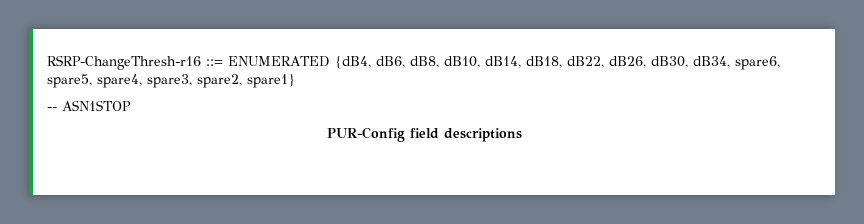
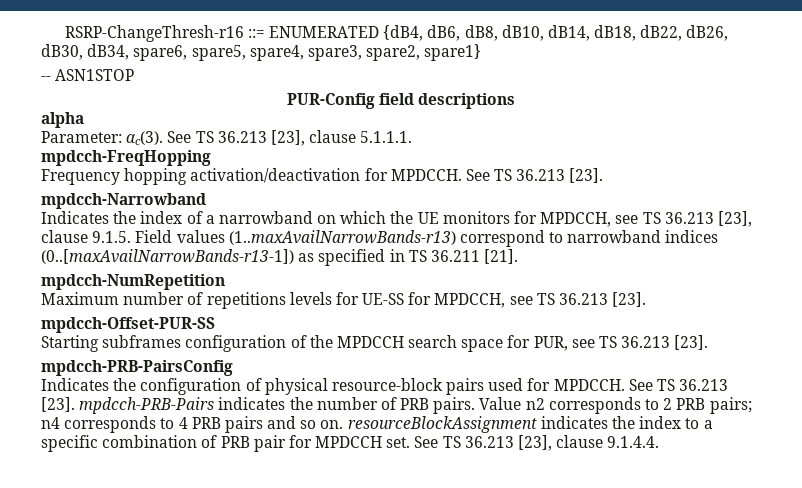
(522, 135) none -> [41,112,84,128] [41,130,413,146] [41,150,211,166] [41,168,604,185] [41,193,206,209] [41,211,752,227] [41,230,719,247] [41,249,519,266] [41,274,225,290] [41,292,647,309] [41,317,215,333] [41,335,709,352] [41,360,233,376] [41,378,729,395] [41,397,752,414] [41,416,713,433] [41,435,660,452] // alpha // Parameter: αc(3). See TS 36.213 [23], clause 5.1.1.1. // mpdcch-FreqHopping // Frequency hopping activation/deactivation for MPDCCH. See TS 36.213 [23]. // mpdcch-Narrowband // Indicates the index of a narrowband on which the UE monitors for MPDCCH, see TS 36.213 [23], clause 9.1.5. Field values (1..maxAvailNarrowBands-r13) correspond to narrowband indices (0..[maxAvailNarrowBands-r13-1]) as specified in TS 36.211 [21]. // mpdcch-NumRepetition // Maximum number of repetitions levels for UE-SS for MPDCCH, see TS 36.213 [23]. // mpdcch-Offset-PUR-SS // Starting subframes configuration of the MPDCCH search space for PUR, see TS 36.213 [23]. // mpdcch-PRB-PairsConfig // Indicates the configuration of physical resource-block pairs used for MPDCCH. See TS 36.213 [23]. mpdcch-PRB-Pairs indicates the number of PRB pairs. Value n2 corresponds to 2 PRB pairs; n4 corresponds to 4 PRB pairs and so on. resourceBlockAssignment indicates the index to a specific combination of PRB pair for MPDCCH set. See TS 36.213 [23], clause 9.1.4.4.

